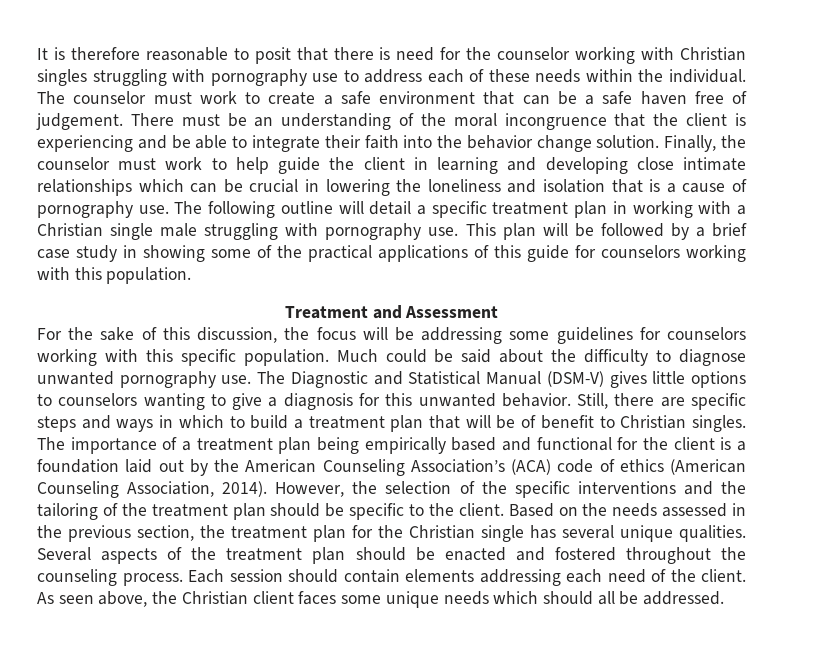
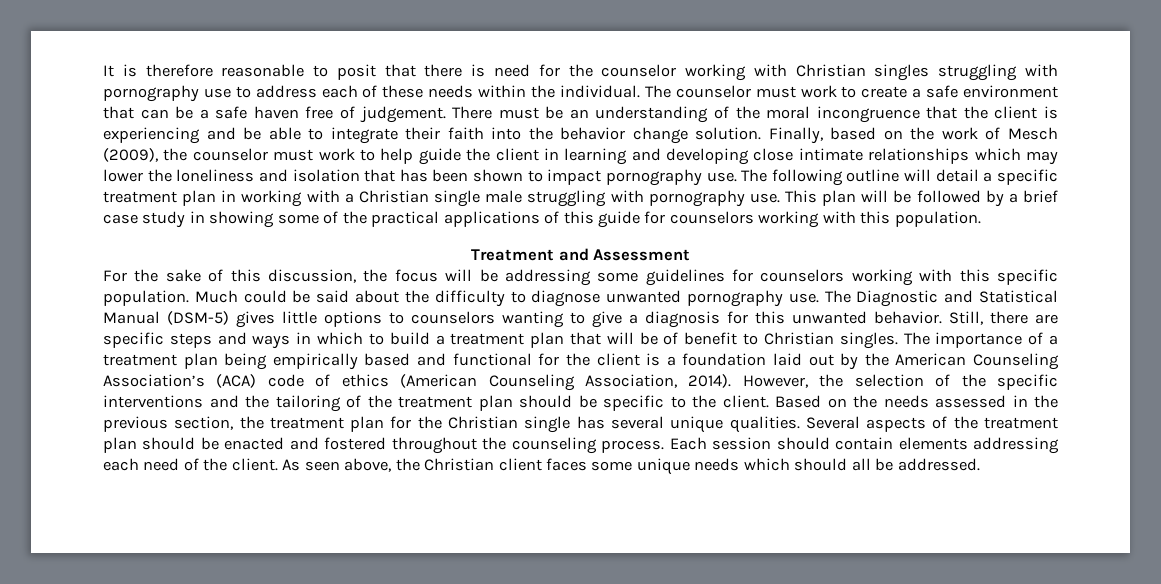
(717, 143) none -> [830,127,1058,140] [103,148,158,162] based on the work of Mesch (2009),
[190,179,390,196] can be crucial in lowering -> [1026,151,1059,165] [103,169,143,182] may lower
[649,179,748,193] is a cause of -> [399,169,602,185] has been shown to impact
[546,371,604,387] (DSM-V) -> [167,311,229,325] (DSM-5)

